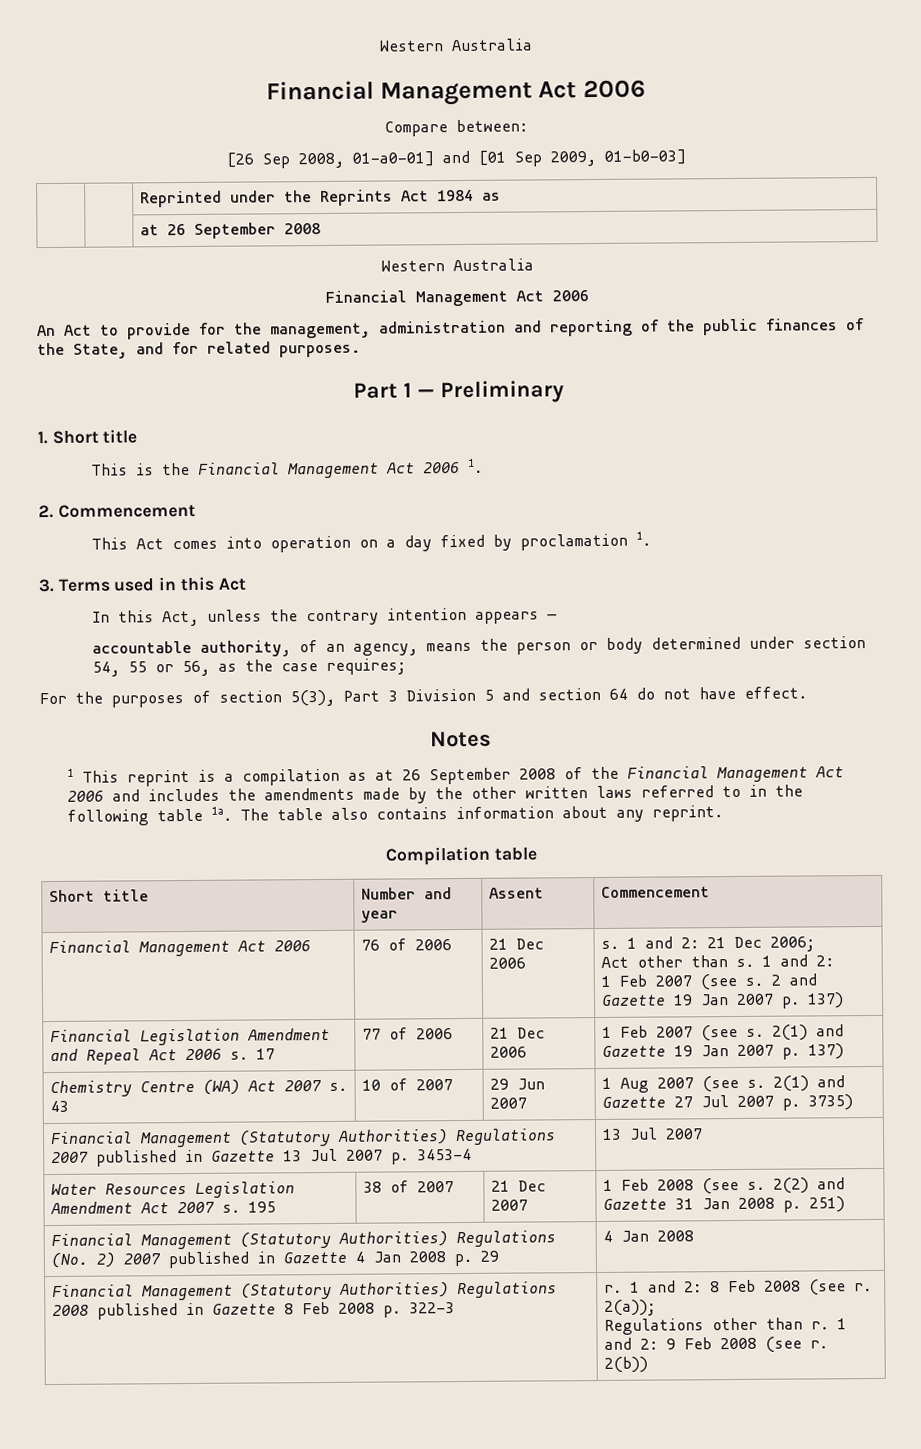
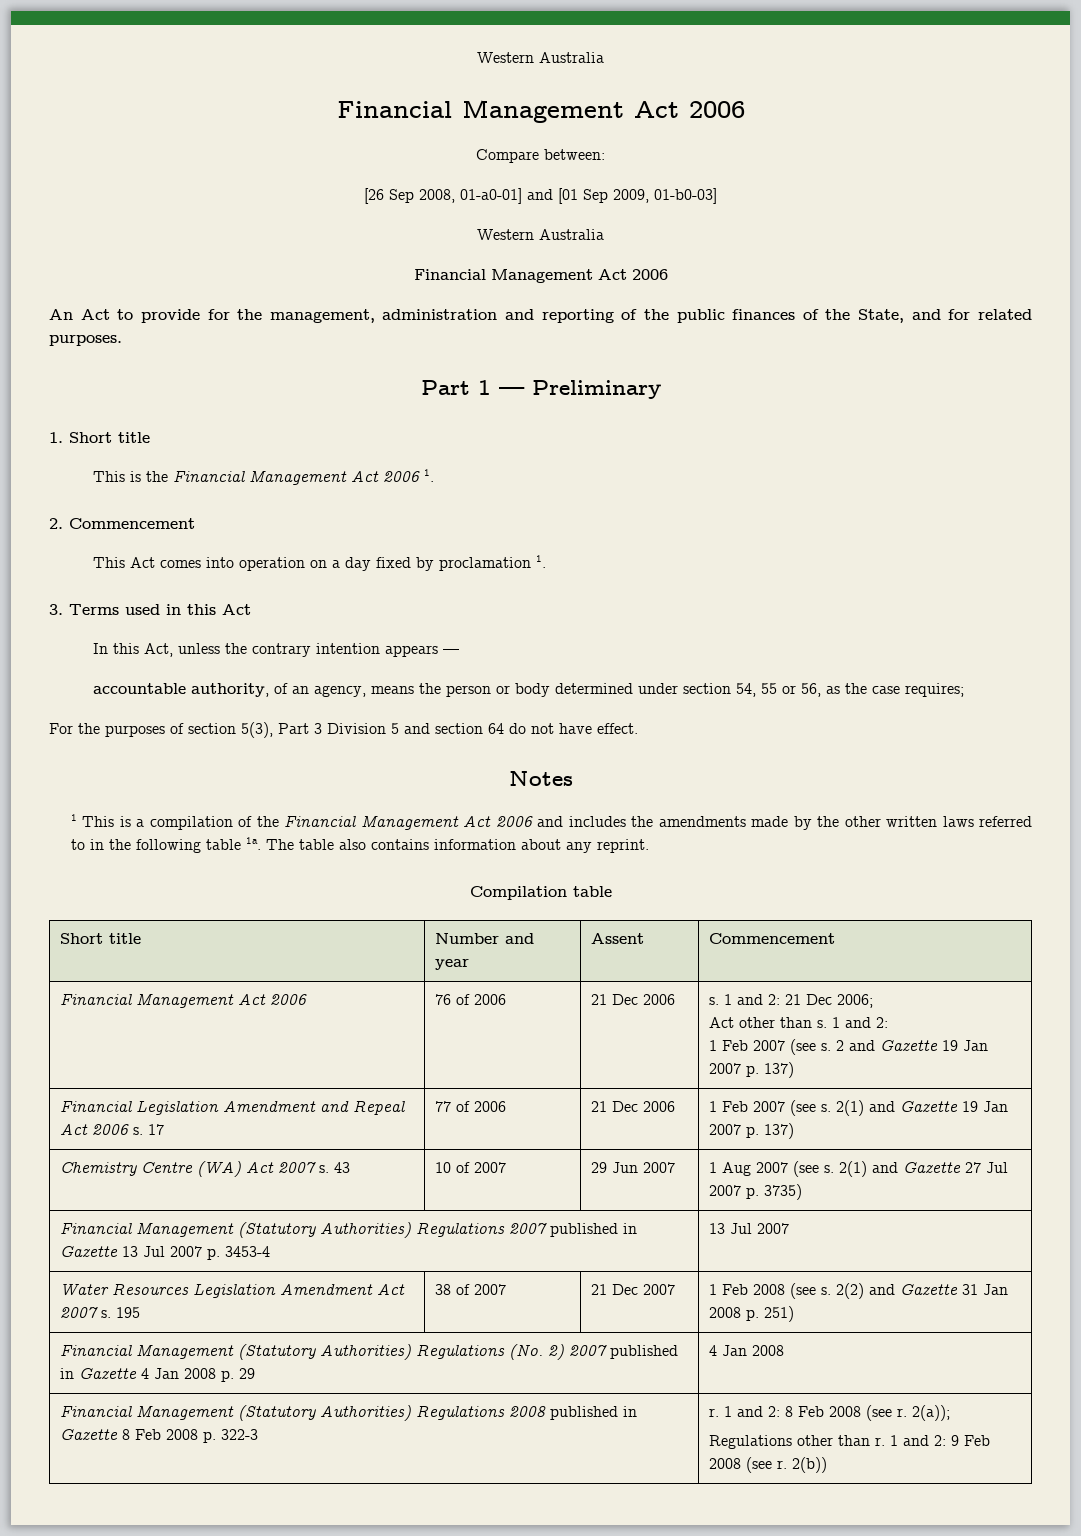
[139,189,501,208] [139,222,321,239] // | | Reprinted under the Reprints Act 1984 as // | | at 26 September 2008 -> (717, 196) none
[126,769,190,787] reprint -> (115, 821) none
[347,767,556,785] as at 26 September 2008 -> (233, 823) none

